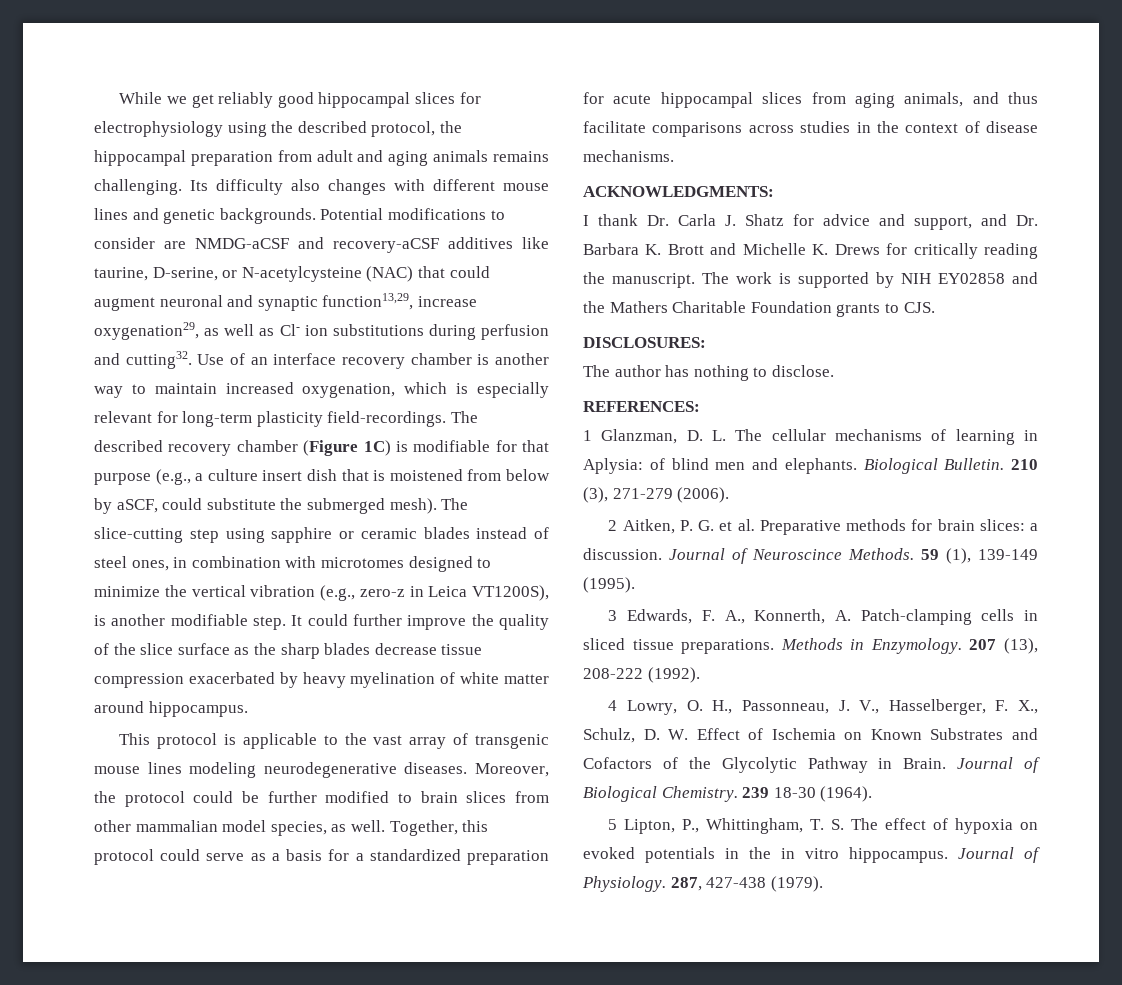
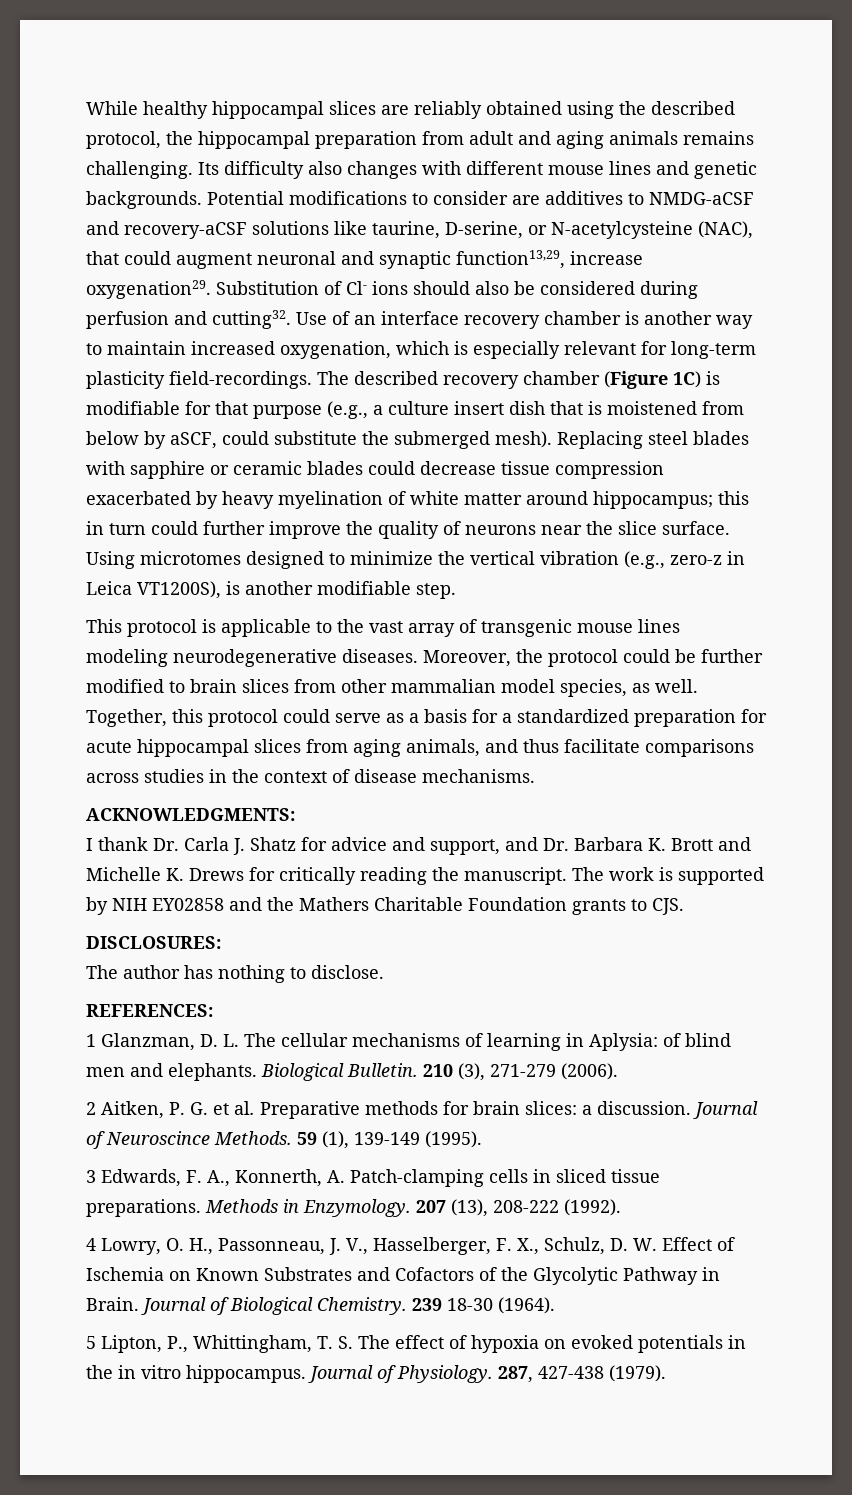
[166,92,481,108] [94,121,223,137] we get reliably good hippocampal slices for electrophysiology -> [143,101,562,119] healthy hippocampal slices are reliably obtained
(186, 245) none -> [545,191,644,205] additives to
[448,237,513,249] additives -> [252,221,329,235] solutions
[366,266,414,282] (NAC) -> [698,221,753,239] (NAC),
[94,322,424,340] oxygenation29, as well as Cl- ion substitutions -> [86,280,635,299] oxygenation29. Substitution of Cl- ions should also be considered
[441,498,469,510] [94,527,549,543] [94,556,317,571] The slice-cutting step using sapphire or ceramic blades instead of steel ones, in combination with -> [557,431,749,449] [86,461,664,479] [86,491,749,509] [86,521,730,539] [86,551,135,569] Replacing steel blades with sapphire or ceramic blades could decrease tissue compression exacerbated by heavy myelination of white matter around hippocampus; this in turn could further improve the quality of neurons near the slice surface. Using
[291,614,549,630] [94,643,483,659] [94,672,549,688] [94,701,248,717] It could further improve the quality of the slice surface as the sharp blades decrease tissue compression exacerbated by heavy myelination of white matter around hippocampus. -> (456, 591) none

